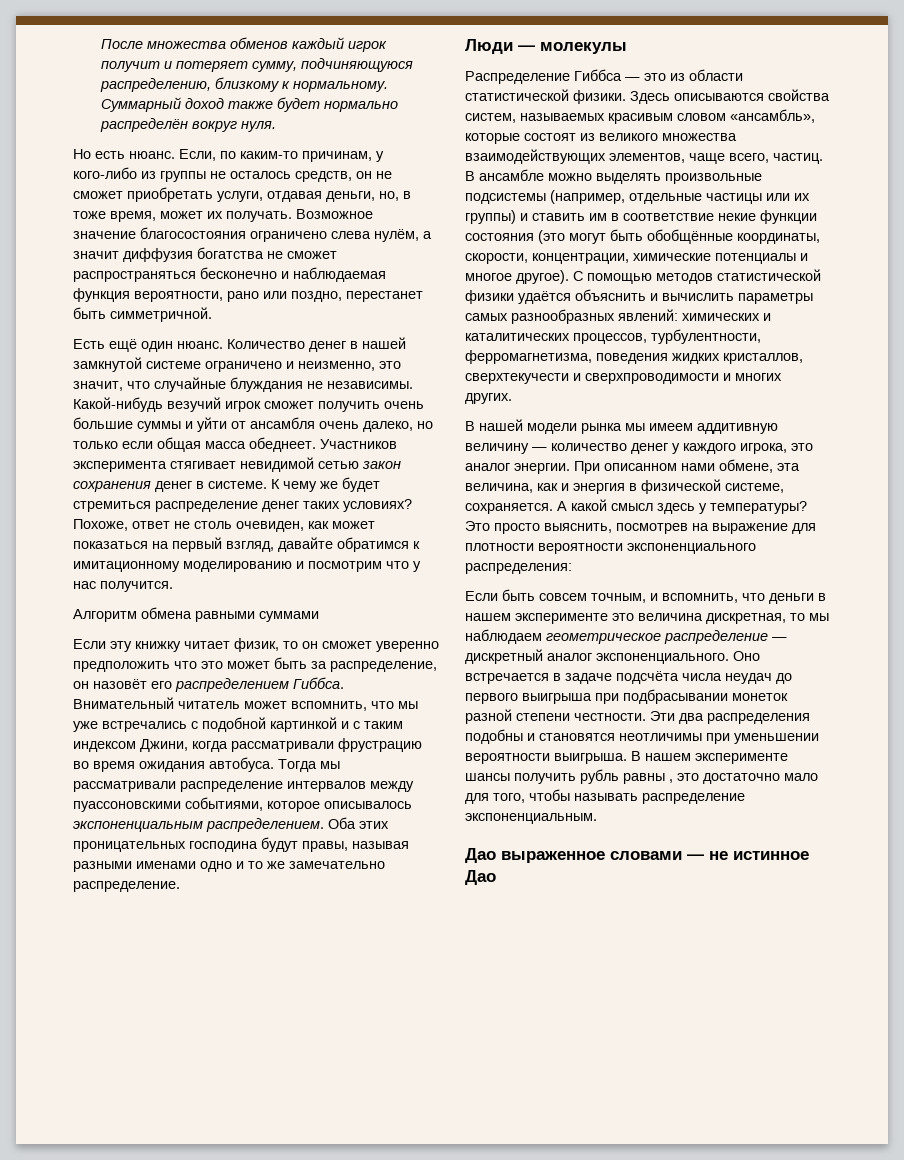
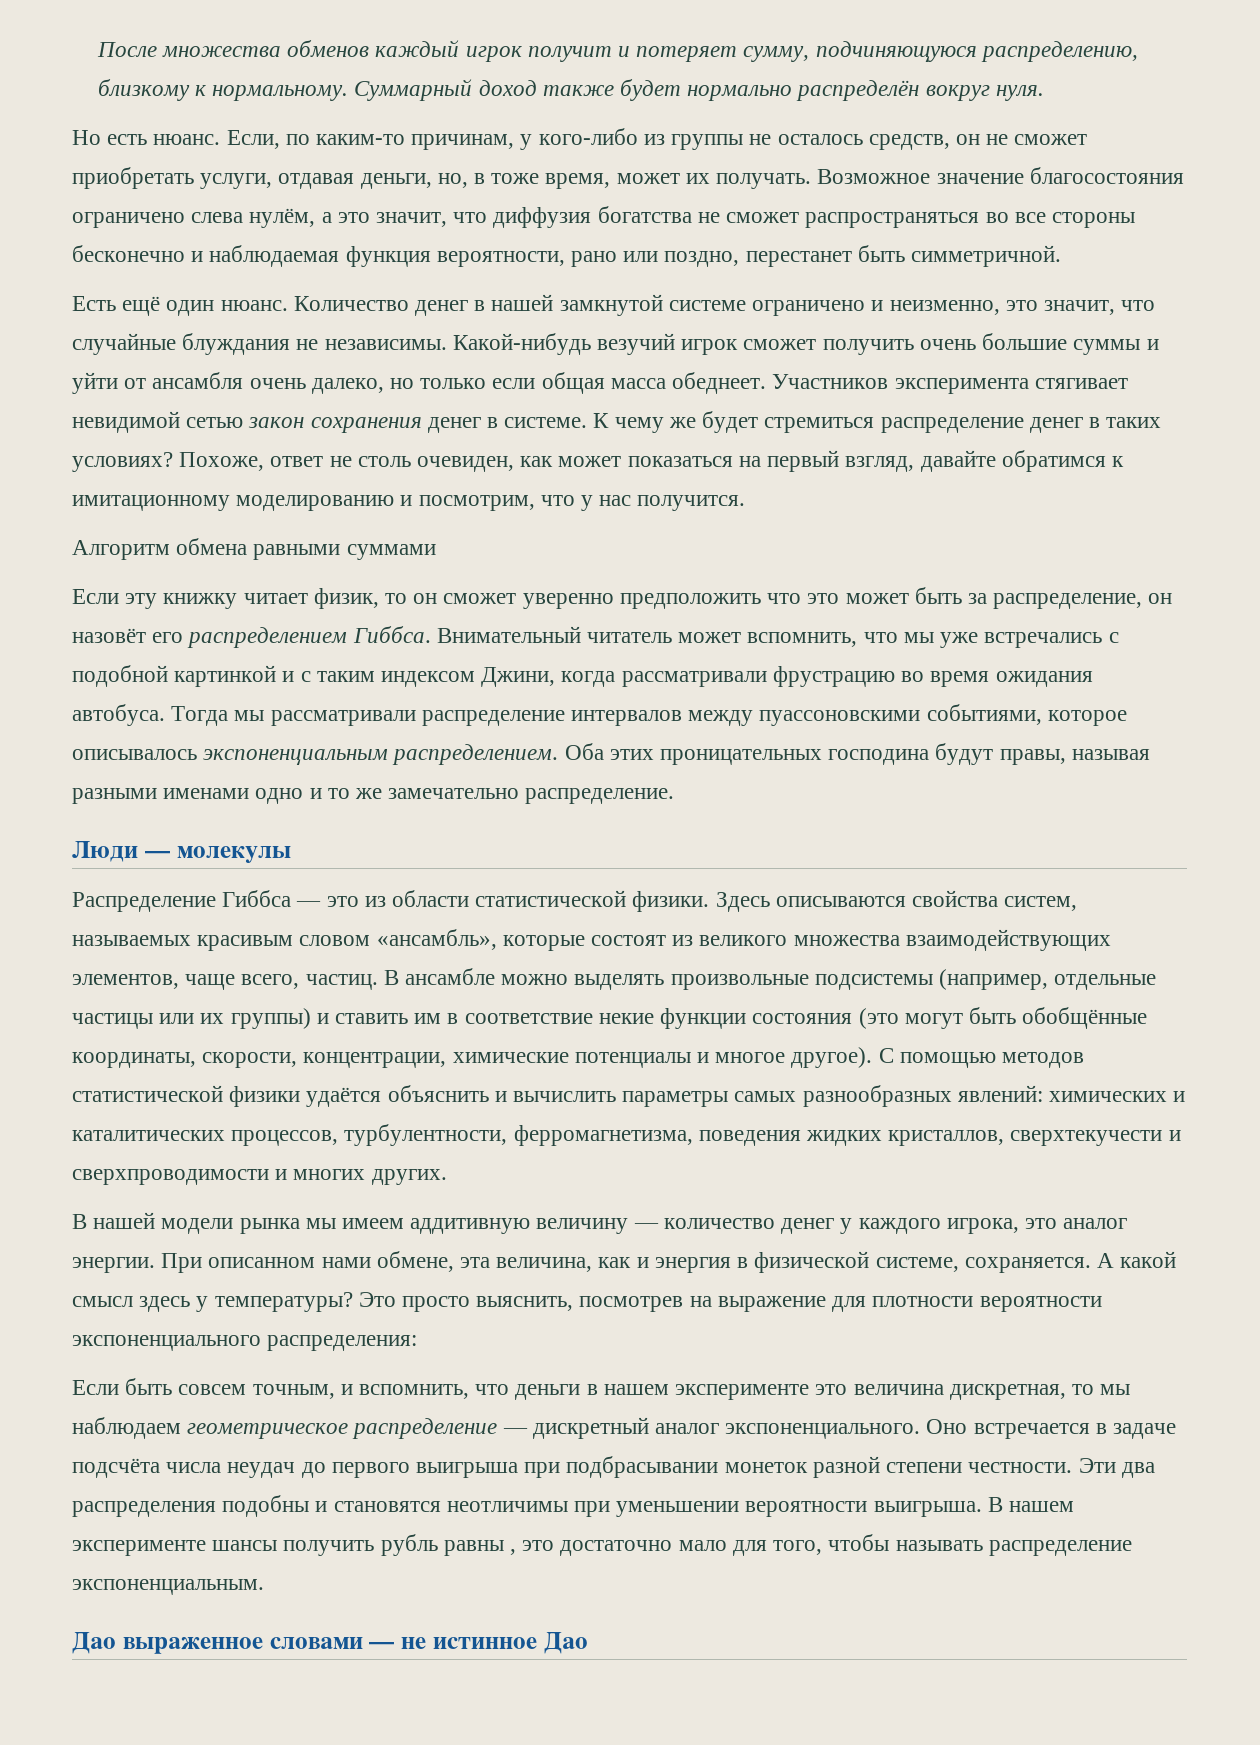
[73,251,119,259] значит -> [337,212,488,227] это значит, что
(196, 276) none -> [985,212,1135,228] во все стороны
(299, 506) none -> [1088,417,1100,428] в
[308,561,382,572] посмотрим -> [418,495,535,511] посмотрим,

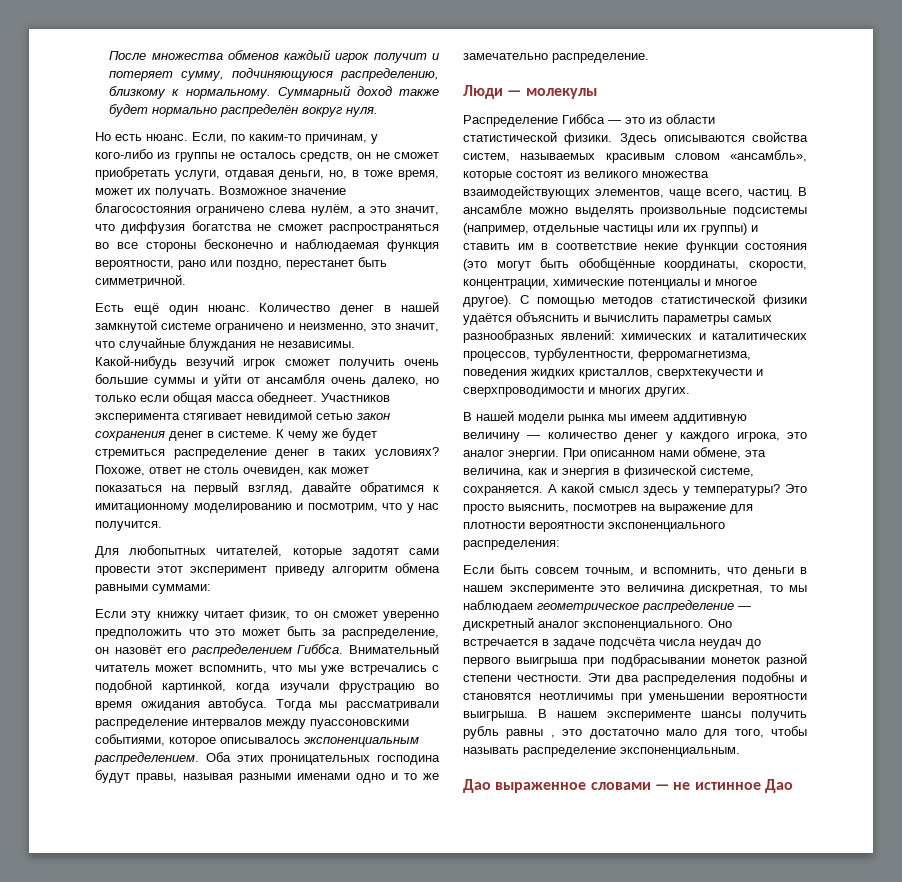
[72,540,170,560] Алгоритм -> [95,544,439,558] [95,566,388,576] Для любопытных читателей, которые задотят сами провести этот эксперимент приведу алгоритм
[346,544,436,560] суммами -> [152,584,211,594] суммами:
[174,665,767,687] картинкой и с таким индексом Джини, когда рассматривали -> [162,679,329,693] картинкой, когда изучали

